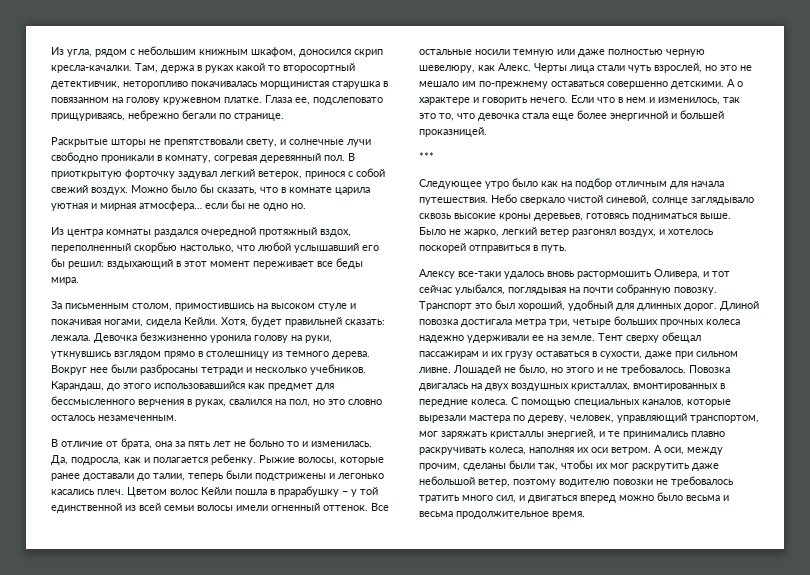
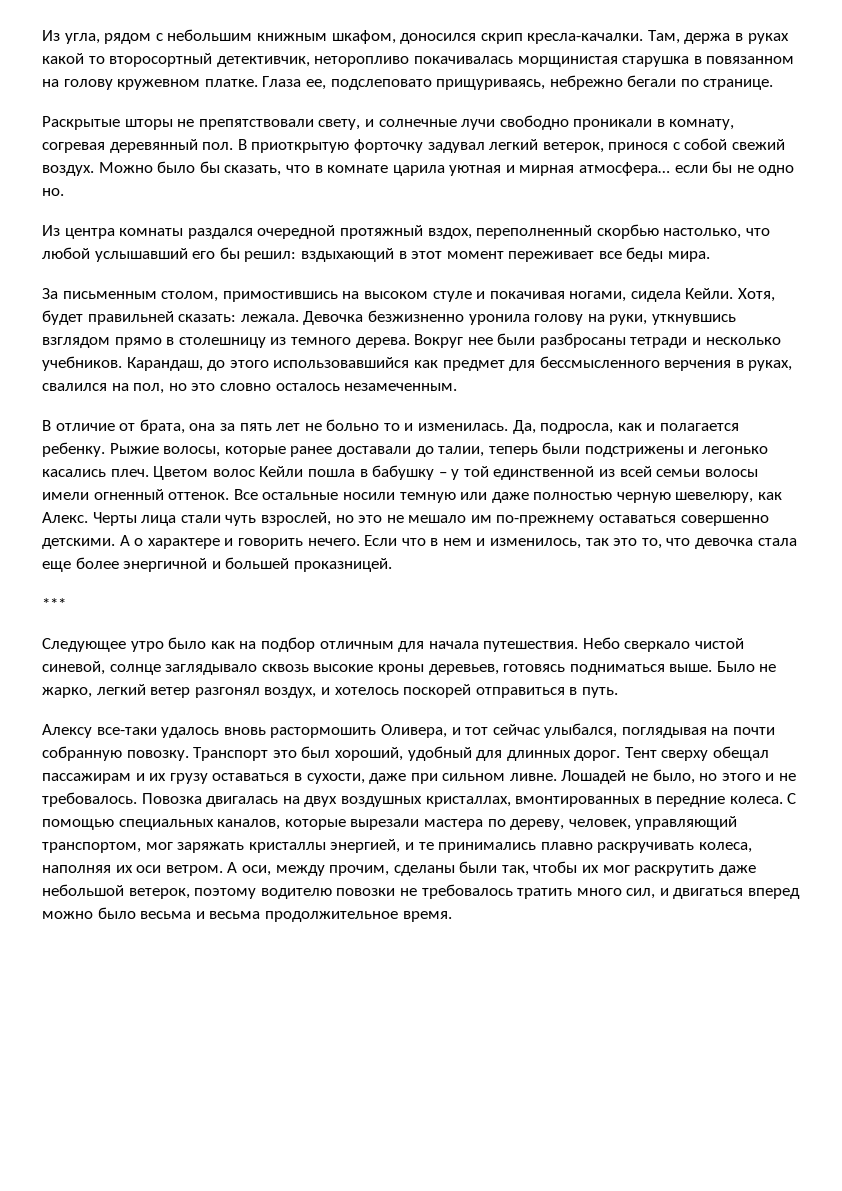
[278,486,339,497] прарабушку -> [372,465,435,480] бабушку
[720,301,759,311] [419,316,740,327] [419,335,595,343] Длиной повозка достигала метра три, четыре больших прочных колеса надежно удерживали ее на земле. -> (621, 755) none
[478,479,510,487] ветер, -> [128,888,190,899] ветерок,

